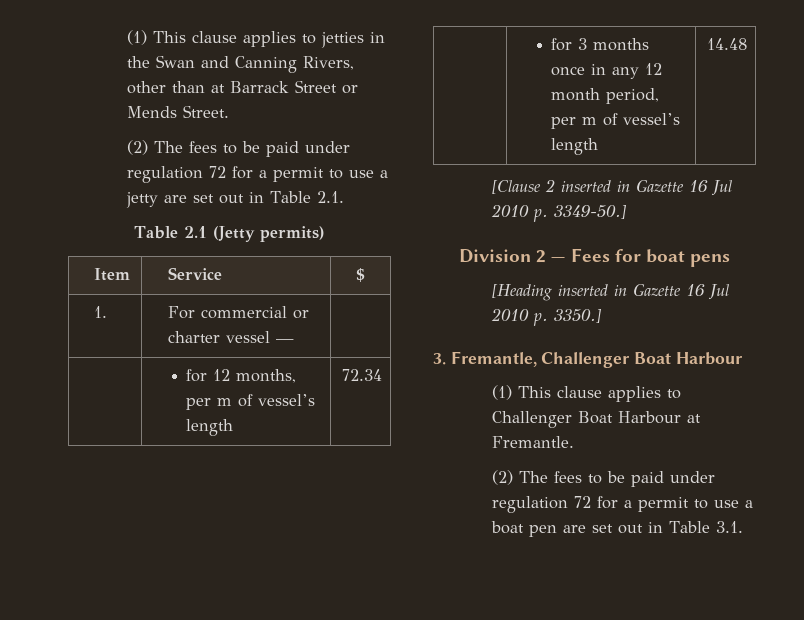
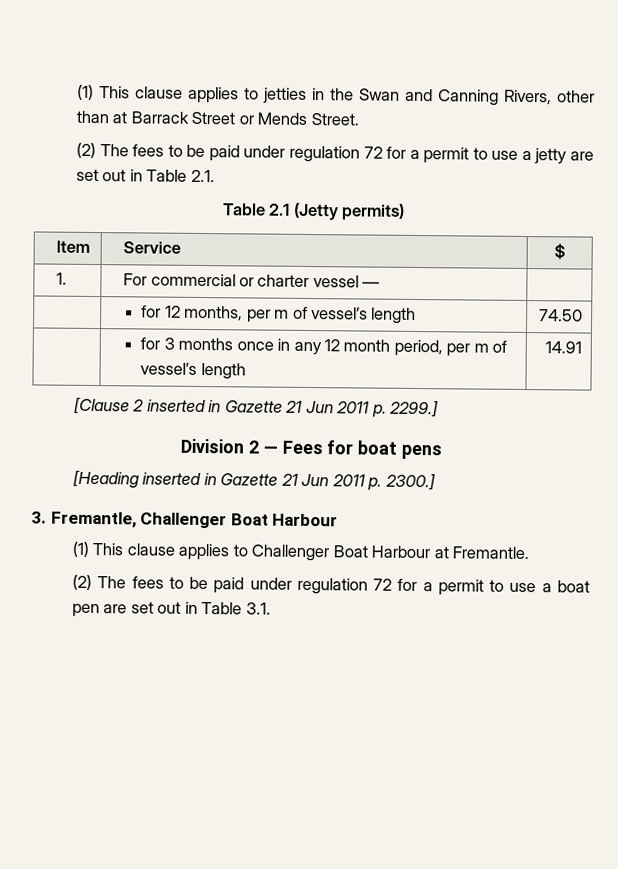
[341,369,382,381] 72.34 -> [538,309,583,322] 74.50
[706,38,747,50] 14.48 -> [544,341,582,354] 14.91
[689,180,733,196] [491,204,628,222] 16 Jul 2010 p. 3349-50.] -> [285,400,440,418] 21 Jun 2011 p. 2299.]
[686,284,730,300] [491,308,603,326] 16 Jul 2010 p. 3350.] -> [280,473,436,491] 21 Jun 2011 p. 2300.]

